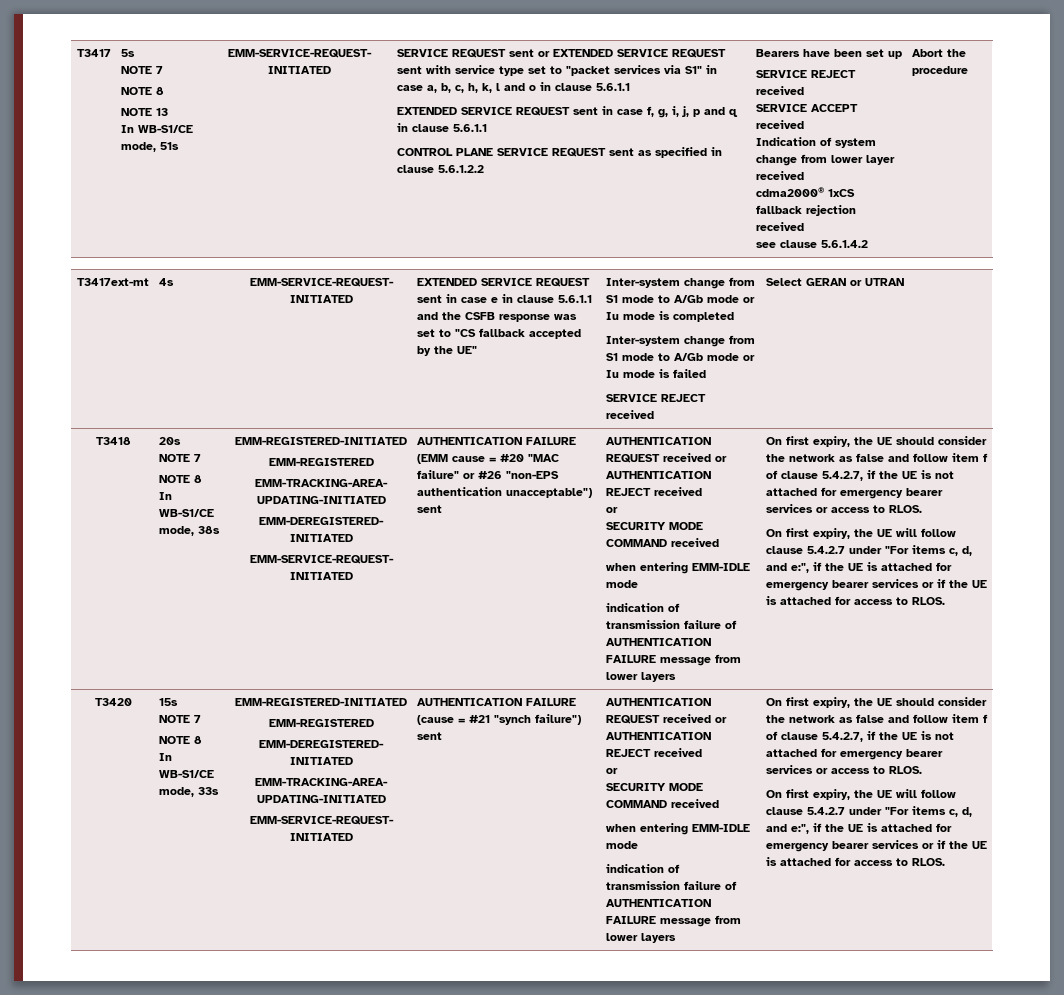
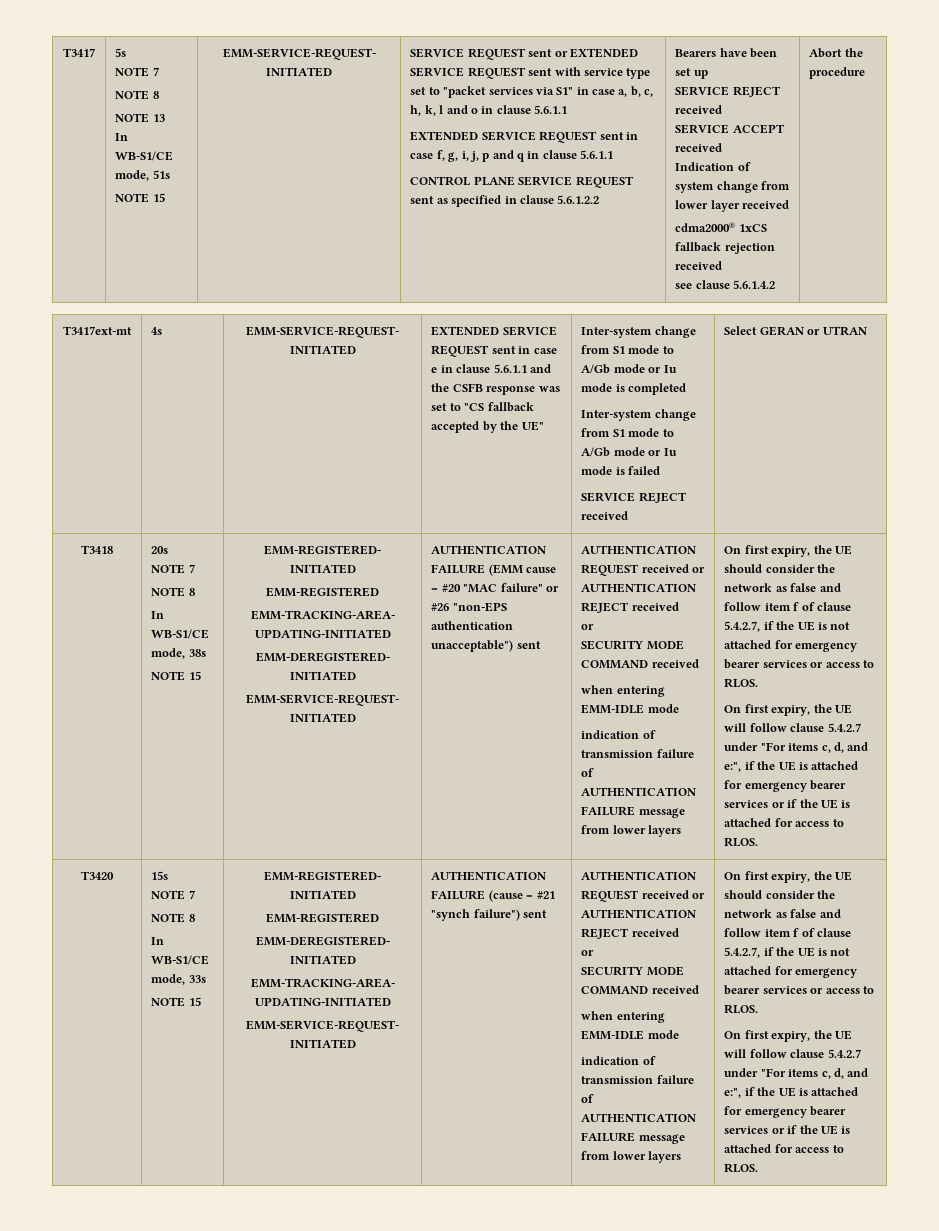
(180, 146) none -> [115,193,165,203] // NOTE 15
(221, 530) none -> [151,671,201,681] // NOTE 15
(220, 791) none -> [151,997,201,1007] // NOTE 15

